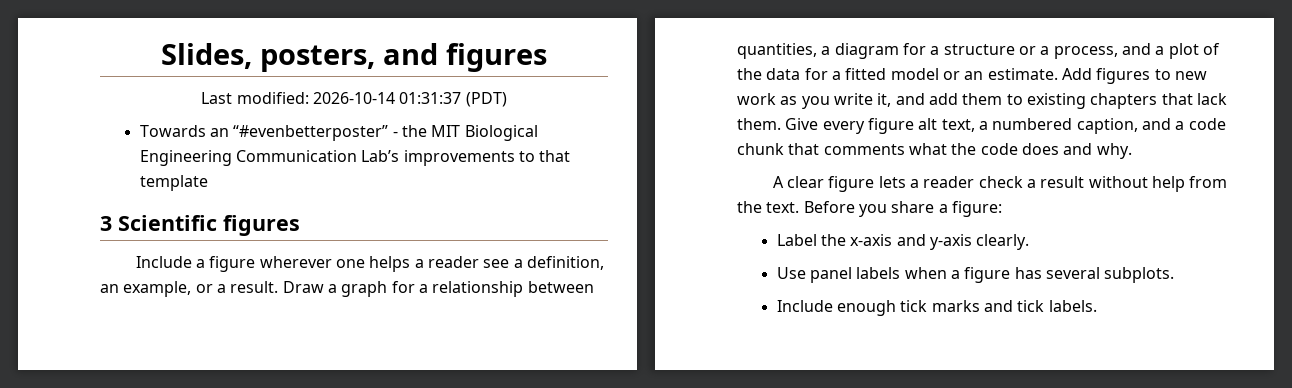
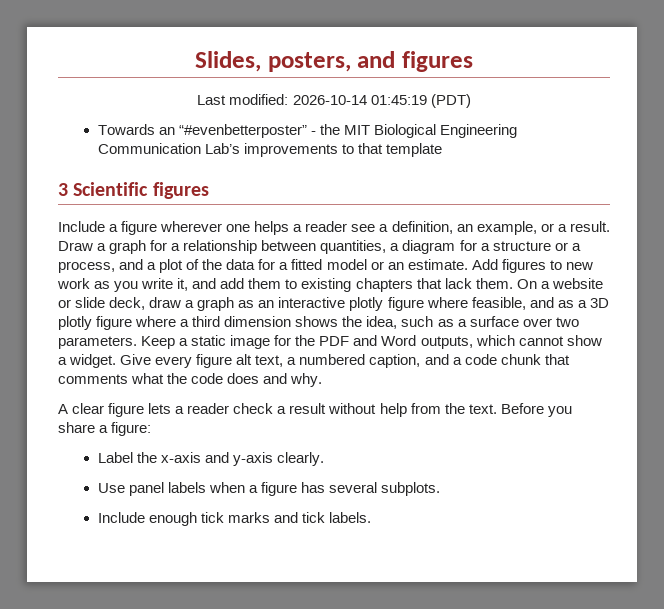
[399,92,462,104] 01:31:37 -> [370,95,427,105] 01:45:19
(781, 124) none -> [516,278,603,289] [58,297,609,311] [58,316,579,330] [58,335,602,349] [58,354,117,368] On a website or slide deck, draw a graph as an interactive plotly figure where feasible, and as a 3D plotly figure where a third dimension shows the idea, such as a surface over two parameters. Keep a static image for the PDF and Word outputs, which cannot show a widget.

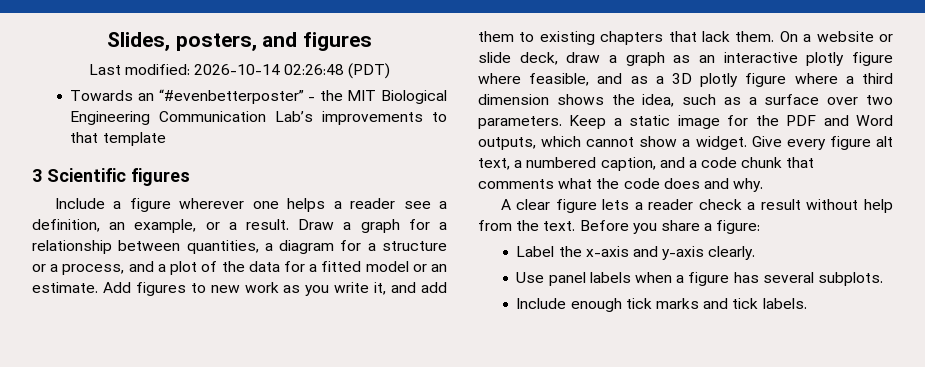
[370,95,427,105] 01:45:19 -> [284,64,345,75] 02:26:48

